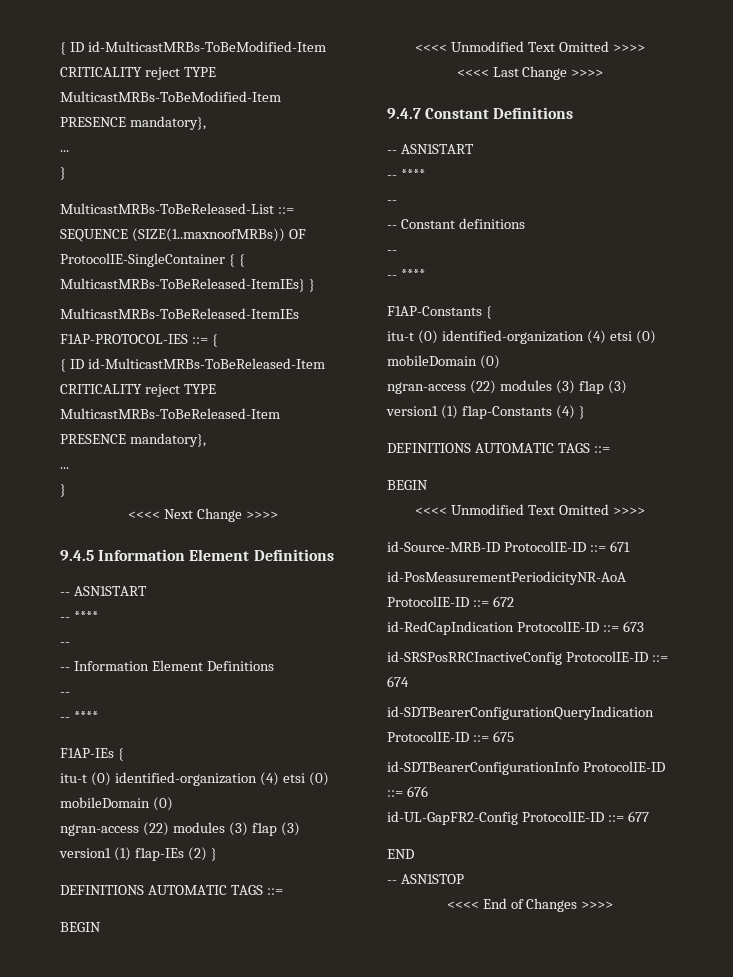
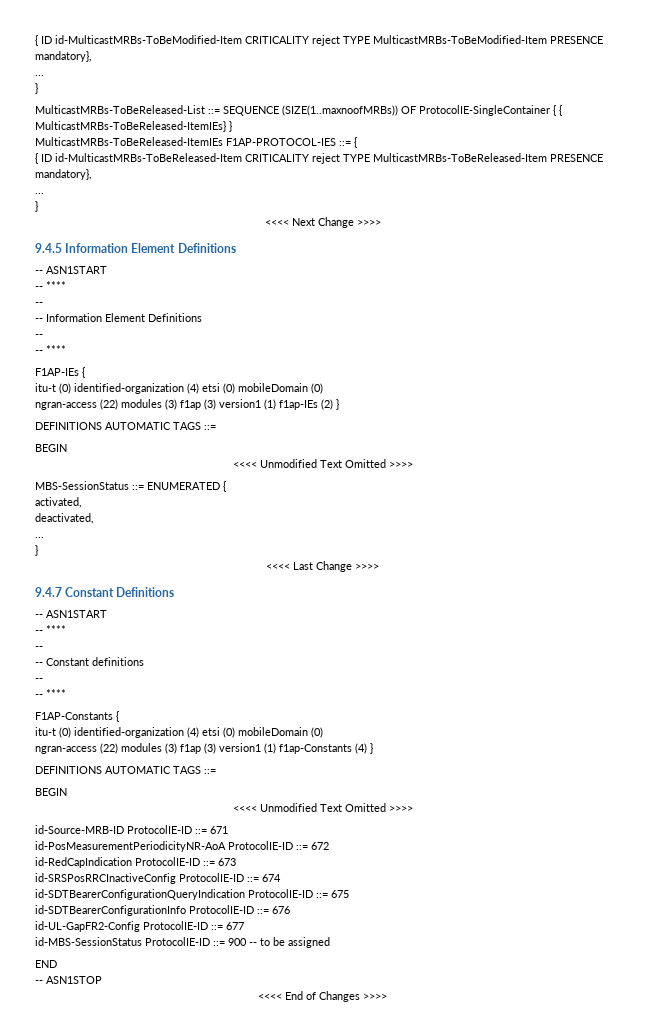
(645, 48) none -> [35,481,226,492] [35,497,82,508] [35,513,94,524] [35,537,44,538] [35,545,38,556] // MBS-SessionStatus ::= ENUMERATED { // activated, // deactivated, // ... // }
(649, 816) none -> [35,937,330,948] // id-MBS-SessionStatus ProtocolIE-ID ::= 900 -- to be assigned

